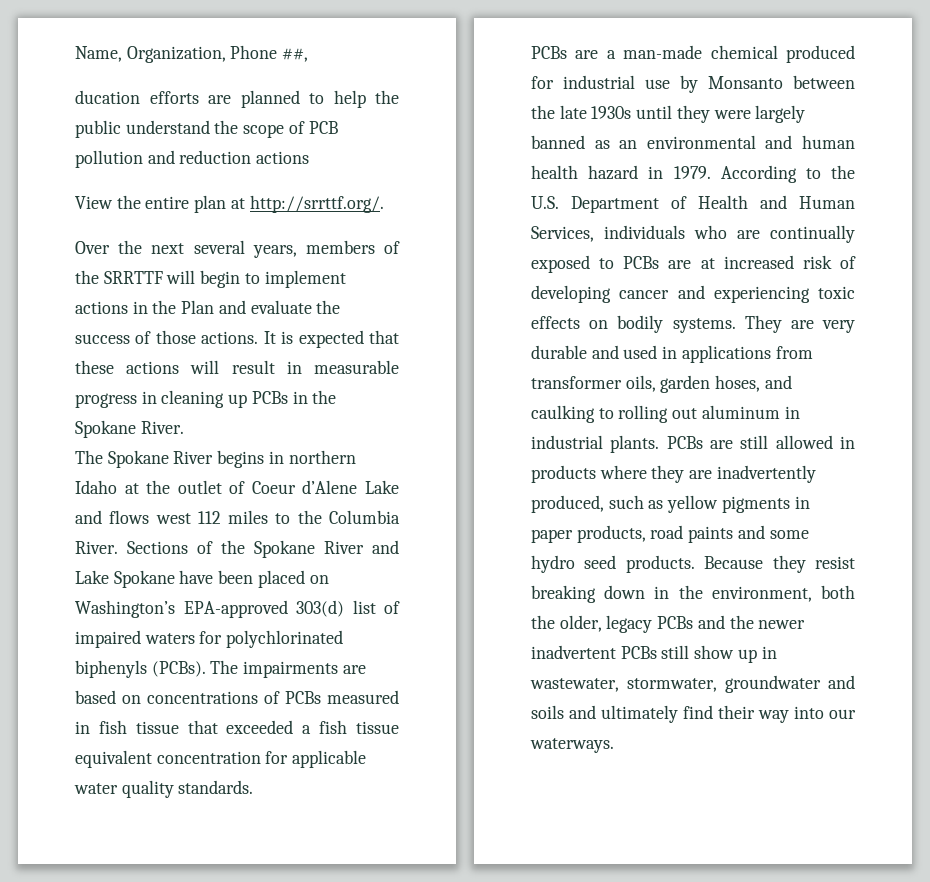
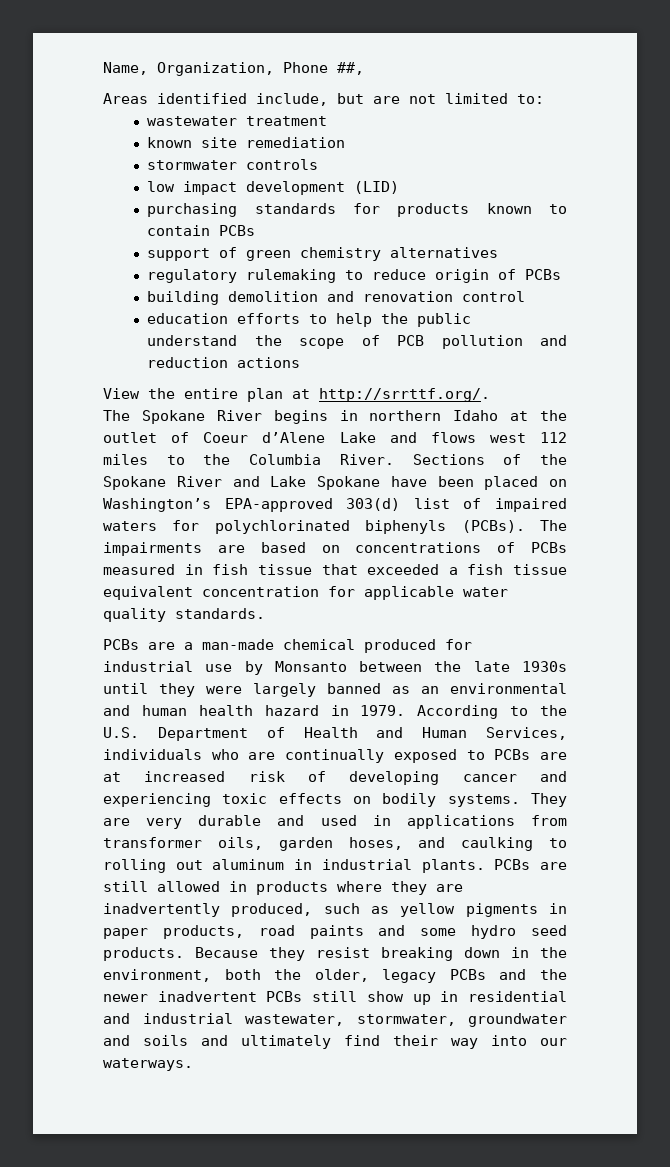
[75,90,300,108] ducation efforts are planned -> [103,93,544,106] [147,116,328,126] [147,137,346,148] [147,159,319,170] [147,181,400,195] [147,203,567,217] [147,225,256,236] [147,247,499,261] [147,269,562,283] [147,291,526,305] [147,313,301,324] Areas identified include, but are not limited to: // wastewater treatment // known site remediation // stormwater controls // low impact development (LID) // purchasing standards for products known to contain PCBs // support of green chemistry alternatives // regulatory rulemaking to reduce origin of PCBs // building demolition and renovation control // education efforts
[75,240,400,258] [75,270,346,288] [75,300,341,314] [75,330,400,348] [75,360,399,374] [75,390,337,408] [75,420,184,438] // Over the next several years, members of the SRRTTF will begin to implement actions in the Plan and evaluate the success of those actions. It is expected that these actions will result in measurable progress in cleaning up PCBs in the Spokane River. -> (490, 395) none
(777, 652) none -> [468,991,567,1002] [103,1013,233,1024] residential and industrial

